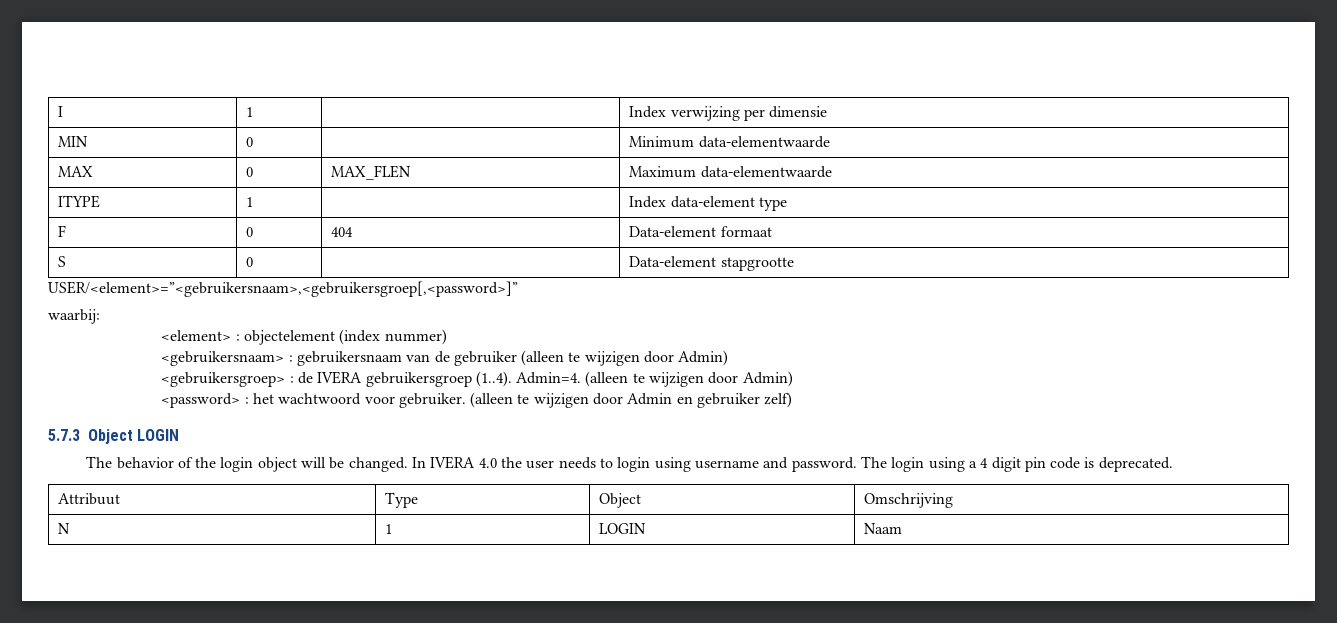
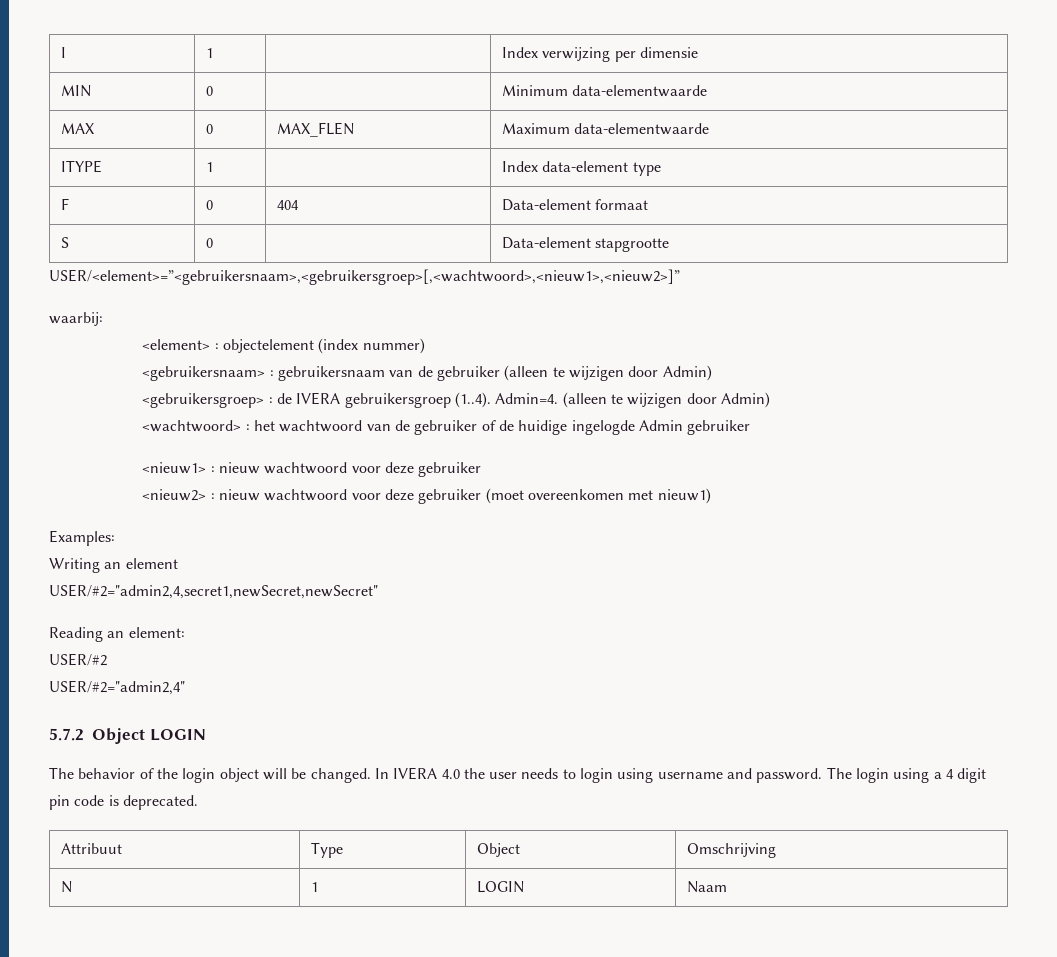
[48,281,518,297] USER/<element>=”<gebruikersnaam>,<gebruikersgroep[,<password>]” -> [49,269,680,285] USER/<element>=”<gebruikersnaam>,<gebruikersgroep>[,<wachtwoord>,<nieuw1>,<nieuw2>]”
[161,393,241,408] <password> -> [142,420,242,432] <wachtwoord>
[364,392,793,408] [48,429,80,441] voor gebruiker. (alleen te wijzigen door Admin en gebruiker zelf) // 5.7.3 -> [366,420,751,435] [142,462,482,477] [142,488,711,504] [49,530,115,546] [49,558,178,573] [49,584,378,599] [49,627,185,642] [49,653,107,666] [49,680,185,695] [49,728,84,741] van de gebruiker of de huidige ingelogde Admin gebruiker // <nieuw1> : nieuw wachtwoord voor deze gebruiker // <nieuw2> : nieuw wachtwoord voor deze gebruiker (moet overeenkomen met nieuw1) // Examples: // Writing an element // USER/#2="admin2,4,secret1,newSecret,newSecret" // Reading an element: // USER/#2 // USER/#2="admin2,4" // 5.7.2

